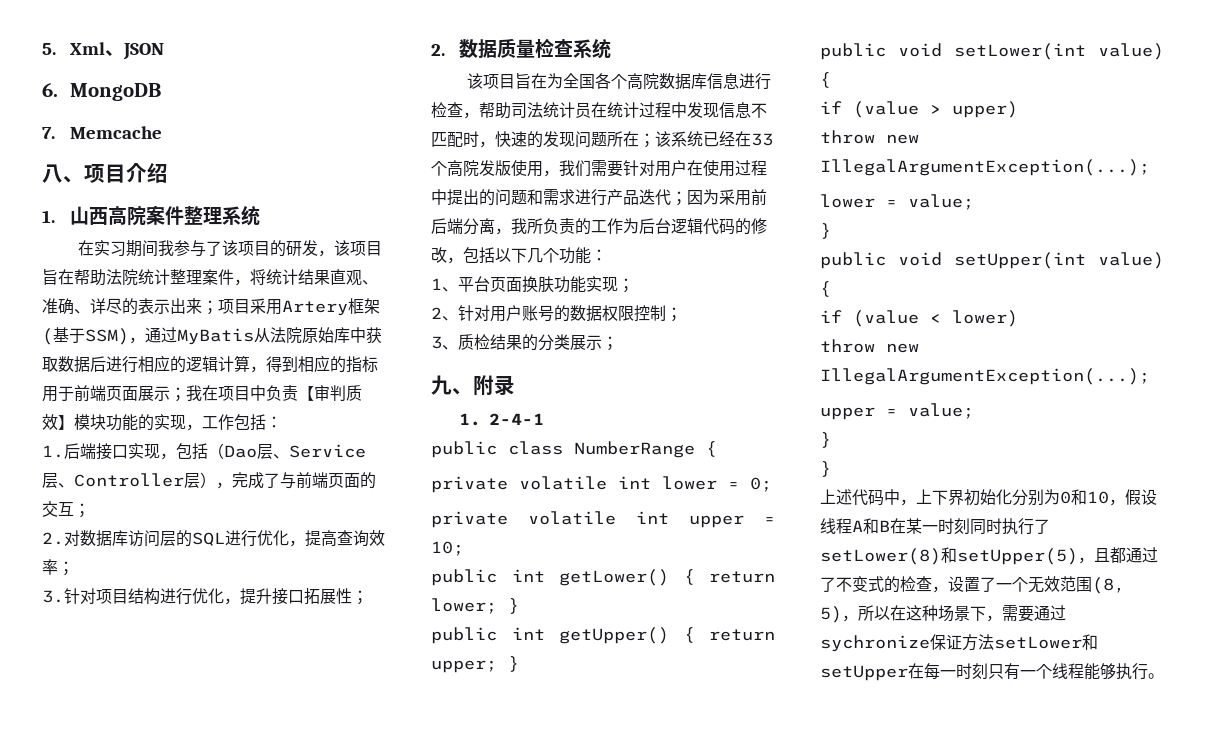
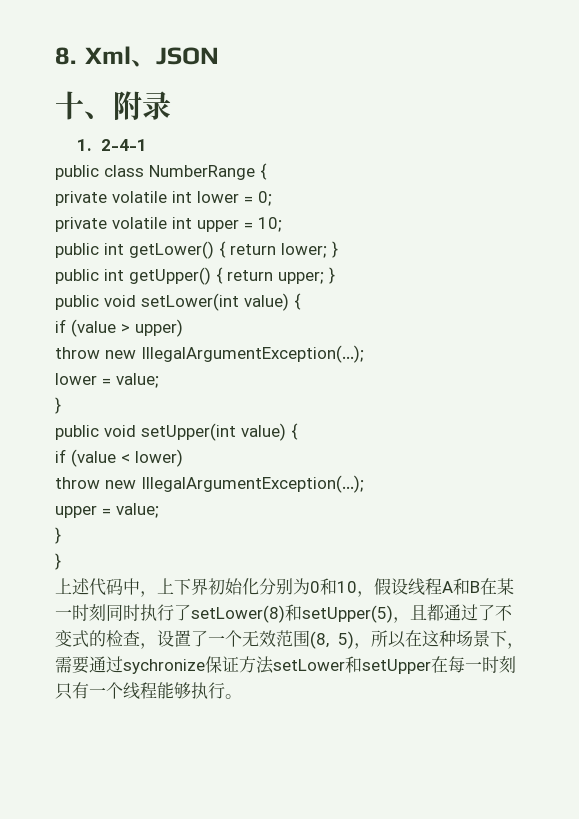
[42,43,56,55] 5. -> [55,47,76,65] 8.
[42,83,161,101] [42,126,162,139] [42,163,168,183] [42,205,260,226] [78,240,383,257] [42,269,378,286] [42,298,380,316] [42,327,382,345] [42,355,378,373] [42,385,362,402] [42,414,282,431] [42,443,366,460] [42,472,376,489] [42,501,90,518] [42,530,385,547] [42,559,74,576] [42,588,368,605] [431,38,611,59] [467,73,772,90] [431,102,767,119] [431,131,773,148] [431,160,767,177] [431,189,767,206] [431,218,767,235] [431,247,607,264] [431,276,634,293] [431,305,682,322] [431,334,618,351] [431,375,452,395] 6. MongoDB // 7. Memcache // 八、项目介绍 // 1.山西高院案件整理系统 // 在实习期间我参与了该项目的研发，该项目旨在帮助法院统计整理案件，将统计结果直观、准确、详尽的表示出来；项目采用Artery框架(基于SSM)，通过MyBatis从法院原始库中获取数据后进行相应的逻辑计算，得到相应的指标用于前端页面展示；我在项目中负责【审判质效】模块功能的实现，工作包括： // 1.后端接口实现，包括（Dao层、Service层、Controller层），完成了与前端页面的交互； // 2.对数据库访问层的SQL进行优化，提高查询效率； // 3.针对项目结构进行优化，提升接口拓展性； // 2.数据质量检查系统 // 该项目旨在为全国各个高院数据库信息进行检查，帮助司法统计员在统计过程中发现信息不匹配时，快速的发现问题所在；该系统已经在33个高院发版使用，我们需要针对用户在使用过程中提出的问题和需求进行产品迭代；因为采用前后端分离，我所负责的工作为后台逻辑代码的修改，包括以下几个功能： // 1、平台页面换肤功能实现； // 2、针对用户账号的数据权限控制； // 3、质检结果的分类展示； // 九 -> [55,91,84,120] 十

